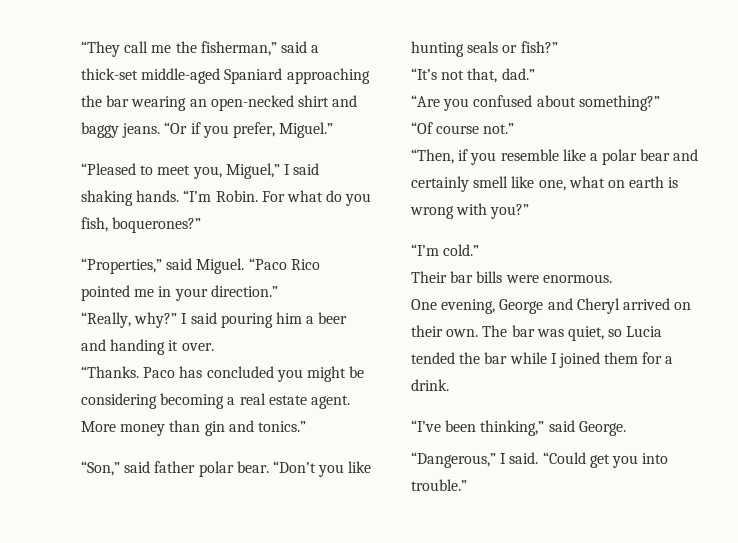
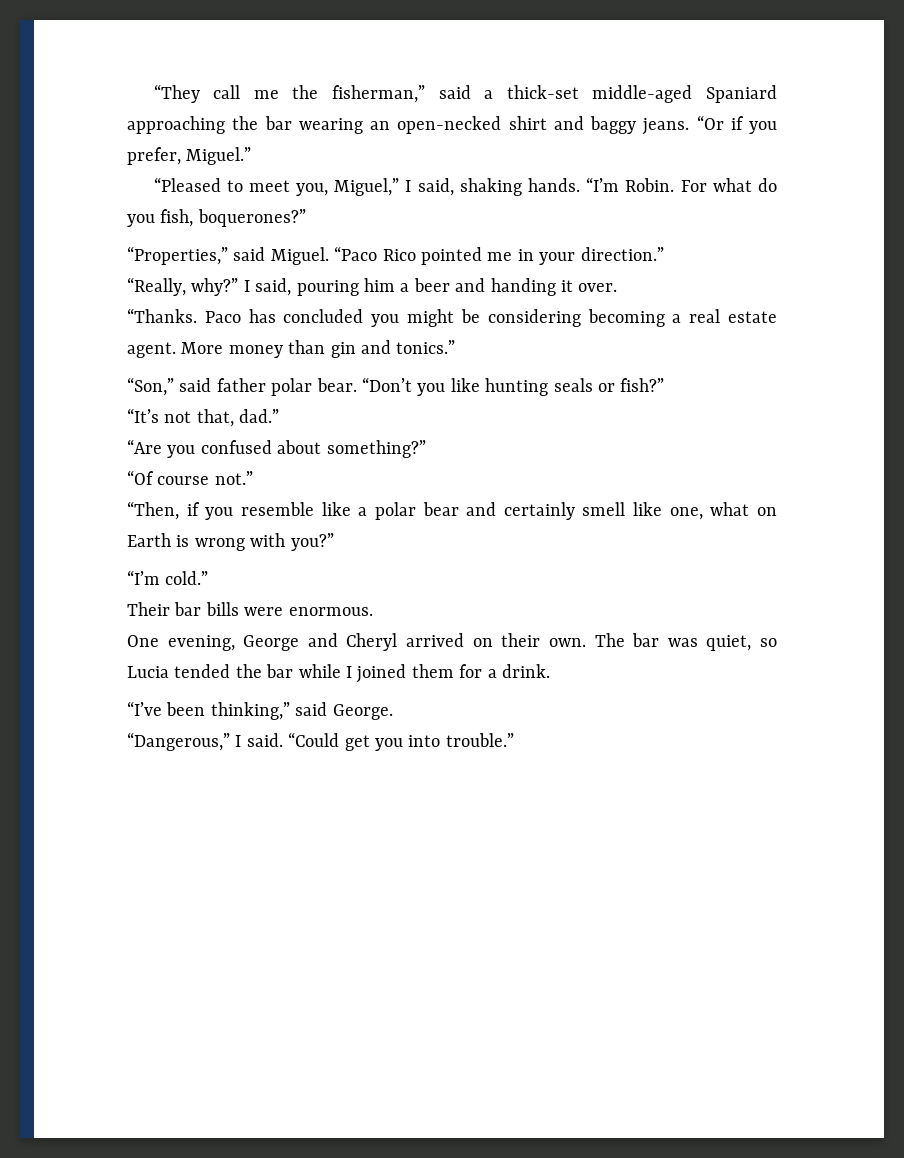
[293,163,320,175] said -> [417,178,454,196] said,
[190,312,217,324] said -> [255,278,292,296] said,
[629,176,665,188] earth -> [127,533,171,547] Earth

